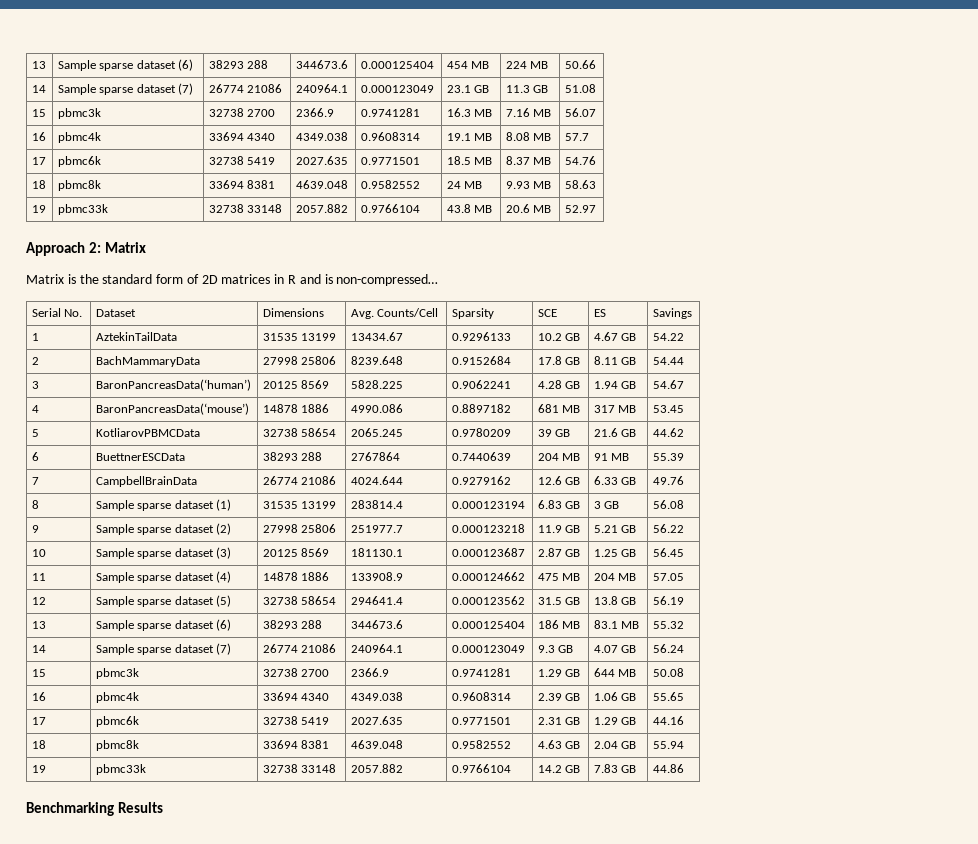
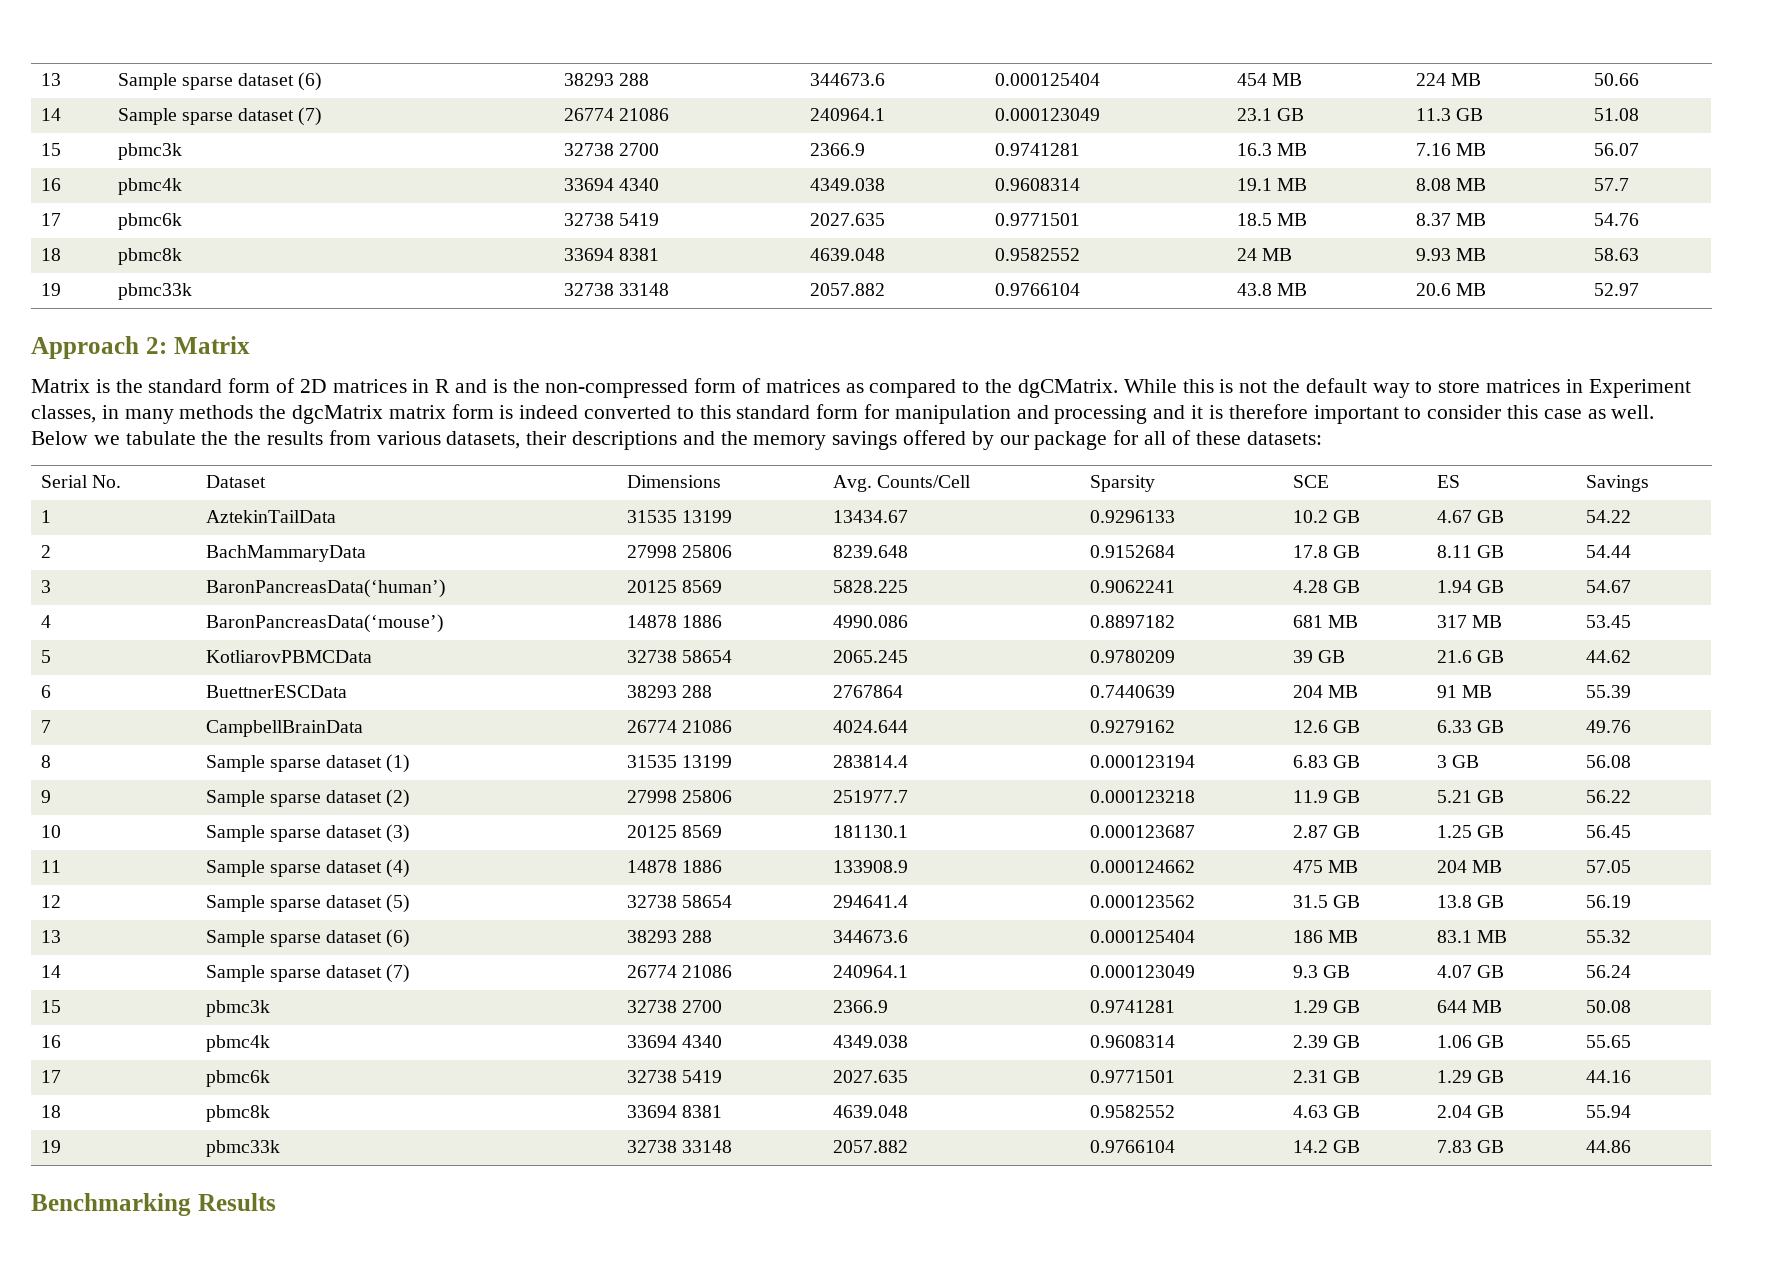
[336,274,439,286] non-compressed… -> [512,378,1691,398] [31,404,1655,424] [31,430,1322,450] the non-compressed form of matrices as compared to the dgCMatrix. While this is not the default way to store matrices in Experiment classes, in many methods the dgcMatrix matrix form is indeed converted to this standard form for manipulation and processing and it is therefore important to consider this case as well. Below we tabulate the the results from various datasets, their descriptions and the memory savings offered by our package for all of these datasets:

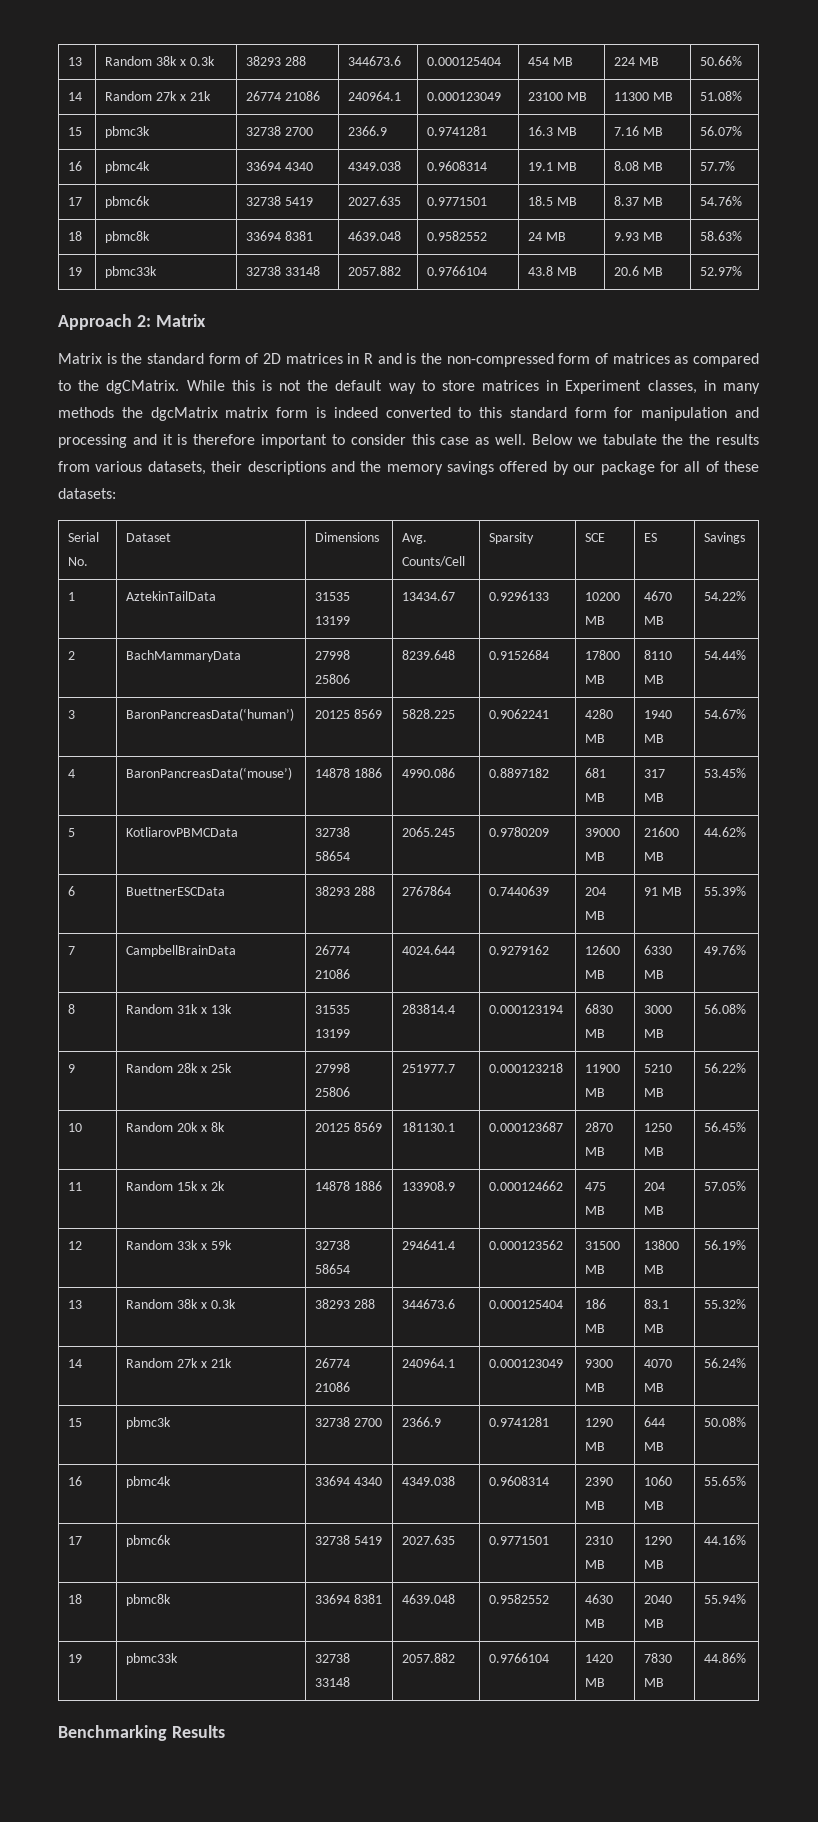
[40,73,61,86] [117,72,323,91] 13 | Sample sparse dataset (6) -> [68,57,83,66] [105,56,215,66] 13 | Random 38k x 0.3k
[1593,73,1639,86] [40,108,61,121] [117,107,323,126] [563,108,669,121] [809,108,885,121] [994,108,1100,121] [1236,108,1304,121] [1415,108,1483,121] [1593,108,1639,121] 50.66 // 14 | Sample sparse dataset (7) | 26774 21086 | 240964.1 | 0.000123049 | 23.1 GB | 11.3 GB | 51.08 -> [700,56,743,66] [68,92,83,101] [105,91,211,101] [246,91,320,101] [348,91,402,101] [427,92,502,101] [528,92,587,101] [614,92,673,101] [700,91,743,101] 50.66% // 14 | Random 27k x 21k | 26774 21086 | 240964.1 | 0.000123049 | 23100 MB | 11300 MB | 51.08%
[1593,143,1639,156] 56.07 -> [700,126,743,136] 56.07%
[1593,178,1629,191] 57.7 -> [700,161,736,171] 57.7%
[1593,213,1639,226] 54.76 -> [700,196,743,206] 54.76%
[1593,248,1639,261] 58.63 -> [700,231,743,241] 58.63%
[1593,283,1639,296] 52.97 -> [700,266,743,276] 52.97%
[1292,510,1360,523] [1436,510,1504,523] [1585,510,1631,523] 10.2 GB | 4.67 GB | 54.22 -> [585,592,621,601] [585,616,606,625] [644,591,673,601] [644,616,665,625] [704,591,747,601] 10200 MB | 4670 MB | 54.22%
[1292,545,1360,558] [1436,545,1504,558] [1585,545,1631,558] 17.8 GB | 8.11 GB | 54.44 -> [585,650,621,660] [585,675,606,684] [644,650,673,660] [644,675,665,684] [704,650,747,660] 17800 MB | 8110 MB | 54.44%
[1292,580,1360,593] [1436,580,1504,593] [1585,580,1631,593] 4.28 GB | 1.94 GB | 54.67 -> [585,709,614,719] [585,734,606,743] [644,710,673,719] [644,734,665,743] [704,709,747,719] 4280 MB | 1940 MB | 54.67%
[1585,615,1631,628] 53.45 -> [704,768,747,778] 53.45%
[1292,650,1345,663] [1436,650,1504,663] [1585,650,1631,663] 39 GB | 21.6 GB | 44.62 -> [585,828,621,837] [585,852,606,861] [644,827,680,837] [644,852,665,861] [704,827,747,837] 39000 MB | 21600 MB | 44.62%
[1585,685,1631,698] 55.39 -> [704,886,747,896] 55.39%
[1292,720,1360,733] [1436,720,1504,733] [1585,720,1631,733] [40,755,51,768] [205,754,411,773] [626,755,732,768] [832,755,908,768] [1089,755,1195,768] [1292,755,1360,768] [1436,755,1479,768] [1585,755,1631,768] [40,790,51,803] [205,789,411,808] [626,790,732,803] [832,790,908,803] [1089,790,1195,803] [1292,790,1360,803] [1436,790,1504,803] [1585,790,1631,803] [40,825,61,838] [205,824,411,843] [626,825,722,838] [832,825,908,838] [1089,825,1195,838] [1292,825,1360,838] [1436,825,1504,838] [1585,825,1631,838] [40,860,61,873] [205,859,411,878] 12.6 GB | 6.33 GB | 49.76 // 8 | Sample sparse dataset (1) | 31535 13199 | 283814.4 | 0.000123194 | 6.83 GB | 3 GB | 56.08 // 9 | Sample sparse dataset (2) | 27998 25806 | 251977.7 | 0.000123218 | 11.9 GB | 5.21 GB | 56.22 // 10 | Sample sparse dataset (3) | 20125 8569 | 181130.1 | 0.000123687 | 2.87 GB | 1.25 GB | 56.45 // 11 | Sample sparse dataset (4) -> [585,945,621,955] [585,970,606,979] [644,945,673,955] [644,970,665,979] [704,945,747,955] [68,1004,76,1014] [126,1004,232,1014] [315,1005,351,1014] [315,1029,351,1038] [402,1004,456,1014] [489,1005,564,1014] [585,1004,614,1014] [585,1029,606,1038] [644,1005,673,1014] [644,1029,665,1038] [704,1004,747,1014] [68,1064,76,1073] [126,1063,232,1073] [315,1063,351,1073] [315,1087,351,1097] [402,1064,456,1073] [489,1063,564,1073] [585,1064,621,1073] [585,1088,606,1097] [644,1064,673,1073] [644,1088,665,1097] [704,1063,747,1073] [68,1123,83,1132] [126,1122,225,1132] [315,1122,382,1132] [402,1122,456,1132] [489,1122,564,1132] [585,1122,614,1132] [585,1147,606,1156] [644,1123,673,1132] [644,1147,665,1156] [704,1122,747,1132] [68,1182,83,1191] [126,1181,225,1191] 12600 MB | 6330 MB | 49.76% // 8 | Random 31k x 13k | 31535 13199 | 283814.4 | 0.000123194 | 6830 MB | 3000 MB | 56.08% // 9 | Random 28k x 25k | 27998 25806 | 251977.7 | 0.000123218 | 11900 MB | 5210 MB | 56.22% // 10 | Random 20k x 8k | 20125 8569 | 181130.1 | 0.000123687 | 2870 MB | 1250 MB | 56.45% // 11 | Random 15k x 2k
[1585,860,1631,873] 57.05 -> [704,1181,747,1191] 57.05%
[205,894,411,913] Sample sparse dataset (5) -> [126,1240,232,1250] Random 33k x 59k
[1292,895,1360,908] [1436,895,1504,908] [1585,895,1631,908] [40,930,61,943] [205,929,411,948] 31.5 GB | 13.8 GB | 56.19 // 13 | Sample sparse dataset (6) -> [585,1241,621,1250] [585,1265,606,1274] [644,1240,680,1250] [644,1265,665,1274] [704,1240,747,1250] [68,1300,83,1309] [126,1299,236,1309] 31500 MB | 13800 MB | 56.19% // 13 | Random 38k x 0.3k
[1585,930,1631,943] [40,965,61,978] [205,964,411,983] [626,965,732,978] [832,965,908,978] [1089,965,1195,978] [1292,965,1350,978] [1436,965,1504,978] [1585,965,1631,978] [40,1000,61,1013] [205,1000,270,1017] [626,1000,722,1013] [832,1000,888,1013] [1089,1000,1175,1013] [1292,1000,1360,1013] 55.32 // 14 | Sample sparse dataset (7) | 26774 21086 | 240964.1 | 0.000123049 | 9.3 GB | 4.07 GB | 56.24 // 15 | pbmc3k | 32738 2700 | 2366.9 | 0.9741281 | 1.29 GB -> [704,1299,747,1309] [68,1359,83,1368] [126,1358,232,1368] [315,1358,351,1368] [315,1382,351,1392] [402,1358,456,1368] [489,1359,564,1368] [585,1359,614,1368] [585,1383,606,1392] [644,1359,673,1368] [644,1383,665,1392] [704,1358,747,1368] [68,1418,83,1427] [126,1417,172,1429] [315,1417,382,1427] [402,1417,442,1427] [489,1417,550,1427] [585,1418,614,1427] [585,1442,606,1451] 55.32% // 14 | Random 27k x 21k | 26774 21086 | 240964.1 | 0.000123049 | 9300 MB | 4070 MB | 56.24% // 15 | pbmc3k | 32738 2700 | 2366.9 | 0.9741281 | 1290 MB
[1585,1000,1631,1013] [40,1035,61,1048] [205,1035,270,1052] [626,1035,722,1048] [832,1035,908,1048] [1089,1035,1175,1048] [1292,1035,1360,1048] [1436,1035,1504,1048] [1585,1035,1631,1048] [40,1070,61,1083] [205,1070,270,1087] [626,1070,722,1083] [832,1070,908,1083] [1089,1070,1175,1083] [1292,1070,1360,1083] [1436,1070,1504,1083] [1585,1070,1631,1083] [40,1105,61,1118] [205,1105,270,1122] [626,1105,722,1118] [832,1105,908,1118] [1089,1105,1175,1118] [1292,1105,1360,1118] [1436,1105,1504,1118] [1585,1105,1631,1118] [40,1140,61,1153] [205,1140,280,1157] [626,1140,732,1153] [832,1140,908,1153] [1089,1140,1175,1153] [1292,1140,1360,1153] [1436,1140,1504,1153] [1585,1140,1631,1153] 50.08 // 16 | pbmc4k | 33694 4340 | 4349.038 | 0.9608314 | 2.39 GB | 1.06 GB | 55.65 // 17 | pbmc6k | 32738 5419 | 2027.635 | 0.9771501 | 2.31 GB | 1.29 GB | 44.16 // 18 | pbmc8k | 33694 8381 | 4639.048 | 0.9582552 | 4.63 GB | 2.04 GB | 55.94 // 19 | pbmc33k | 32738 33148 | 2057.882 | 0.9766104 | 14.2 GB | 7.83 GB | 44.86 -> [704,1417,747,1427] [68,1476,83,1486] [126,1476,172,1488] [315,1476,382,1486] [402,1476,456,1486] [489,1476,550,1486] [585,1477,614,1486] [585,1501,606,1510] [644,1476,673,1486] [644,1501,665,1510] [704,1476,747,1486] [68,1536,83,1545] [126,1535,172,1547] [315,1535,382,1545] [402,1535,456,1545] [489,1536,550,1545] [585,1536,614,1545] [585,1560,606,1569] [644,1536,673,1545] [644,1560,665,1569] [704,1535,747,1545] [68,1594,83,1604] [126,1594,172,1606] [315,1594,382,1604] [402,1594,456,1604] [489,1594,550,1604] [585,1594,614,1604] [585,1619,606,1628] [644,1595,673,1604] [644,1619,665,1628] [704,1594,747,1604] [68,1654,83,1663] [126,1653,179,1665] [315,1653,351,1663] [315,1677,351,1687] [402,1653,456,1663] [489,1653,550,1663] [585,1654,614,1663] [585,1678,606,1687] [644,1653,673,1663] [644,1678,665,1687] [704,1653,747,1663] 50.08% // 16 | pbmc4k | 33694 4340 | 4349.038 | 0.9608314 | 2390 MB | 1060 MB | 55.65% // 17 | pbmc6k | 32738 5419 | 2027.635 | 0.9771501 | 2310 MB | 1290 MB | 44.16% // 18 | pbmc8k | 33694 8381 | 4639.048 | 0.9582552 | 4630 MB | 2040 MB | 55.94% // 19 | pbmc33k | 32738 33148 | 2057.882 | 0.9766104 | 1420 MB | 7830 MB | 44.86%

